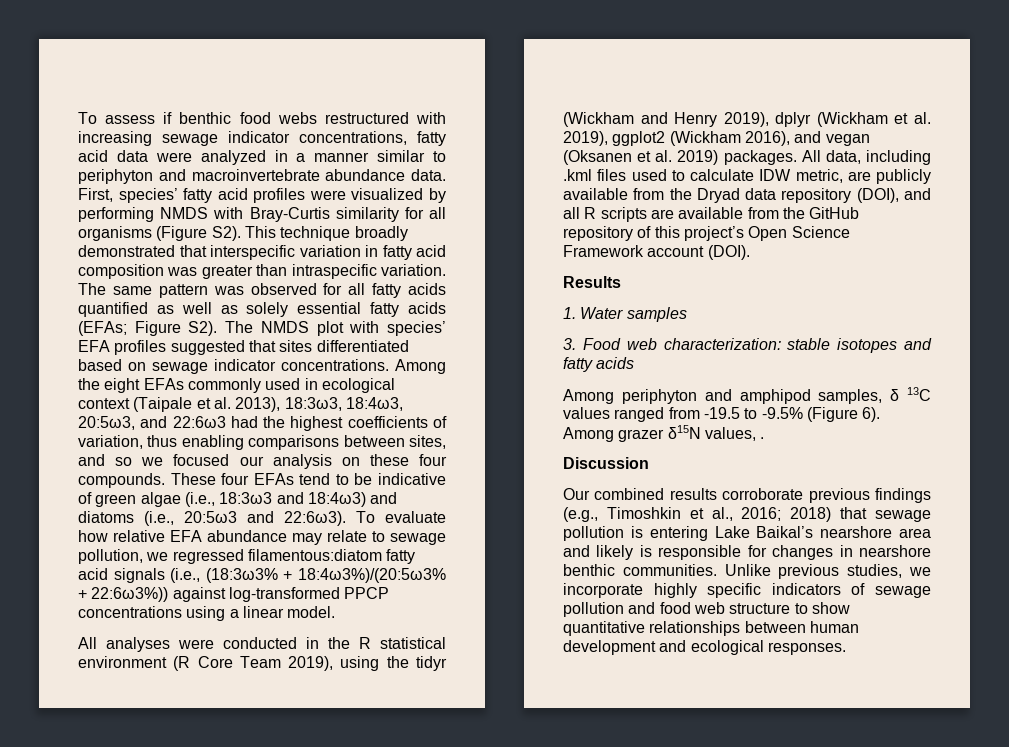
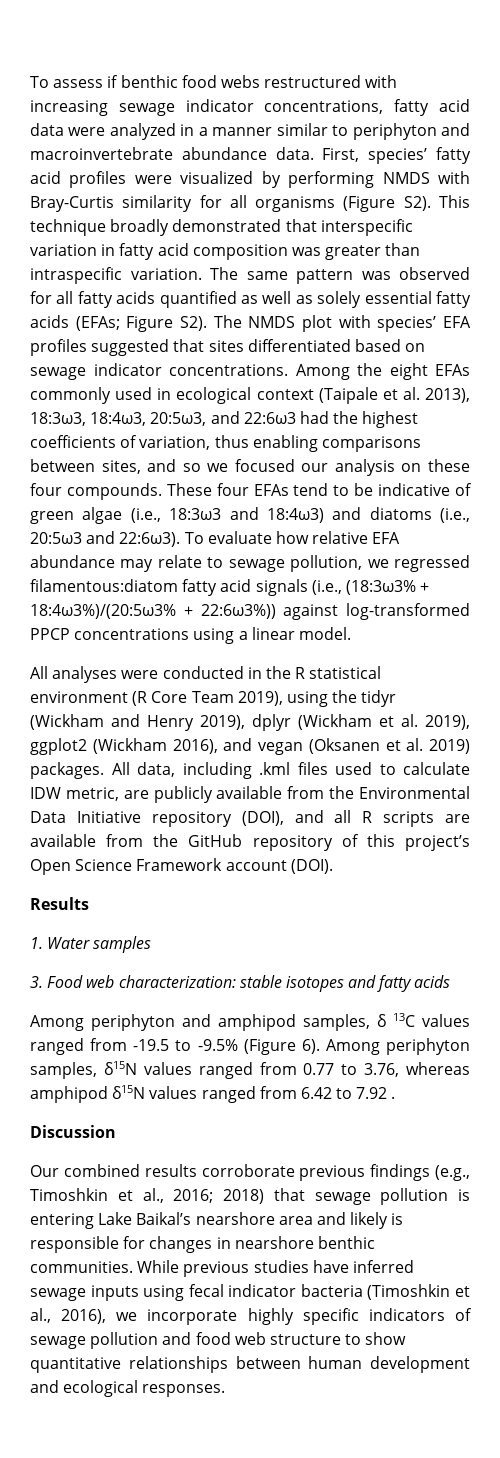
[696,188,777,203] Dryad data -> [358,786,470,799] [30,811,141,823] Environmental Data Initiative
[618,425,756,442] grazer δ15N values, -> [386,1038,470,1055] [30,1061,470,1079] [30,1085,388,1103] periphyton samples, δ15N values ranged from 0.77 to 3.76, whereas amphipod δ15N values ranged from 6.42 to 7.92
[724,564,903,579] Unlike previous studies, -> [137,1260,414,1277] [30,1284,470,1301] [30,1308,107,1324] While previous studies have inferred sewage inputs using fecal indicator bacteria (Timoshkin et al., 2016),

